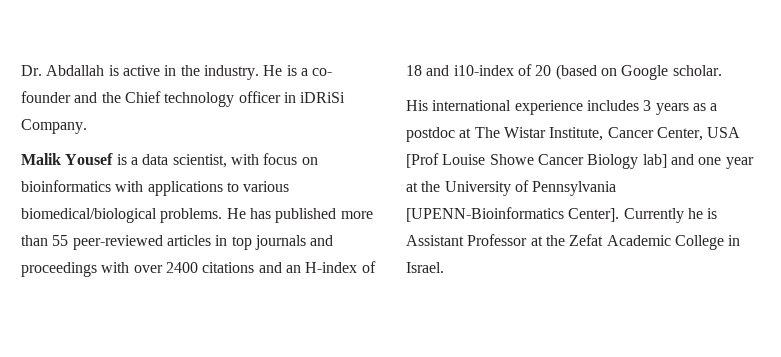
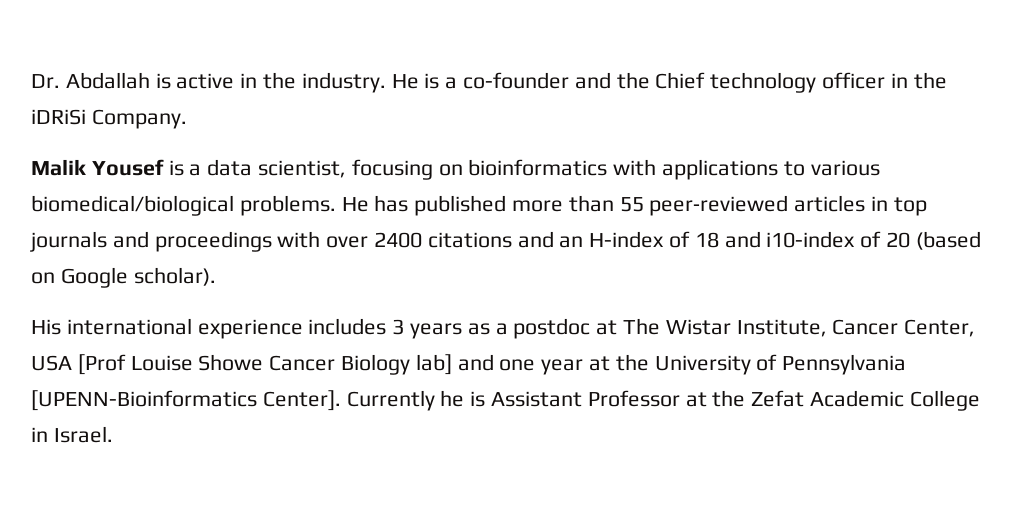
[312,68,333,76] [21,91,71,103] co- founder -> [463,72,570,89] co-founder
(296, 97) none -> [913,72,947,89] the
[230,153,298,165] with focus -> [351,159,433,180] focusing
[672,65,722,76] scholar. -> [133,267,216,286] scholar).

